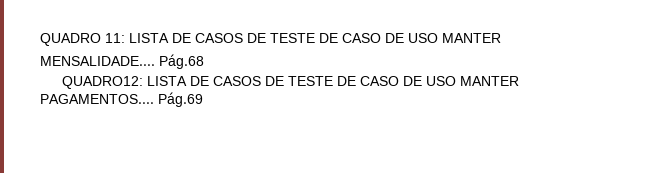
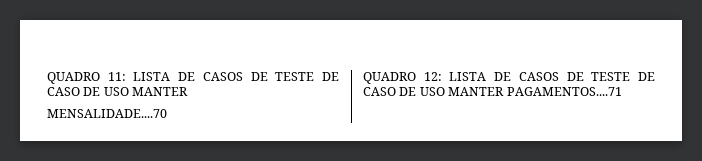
[40,54,204,69] [61,76,143,89] MENSALIDADE.... Pág.68 // QUADRO12: -> [47,109,167,118] [363,72,442,84] MENSALIDADE....70 // QUADRO 12:
[40,92,203,107] PAGAMENTOS.... Pág.69 -> [506,87,622,96] PAGAMENTOS....71

